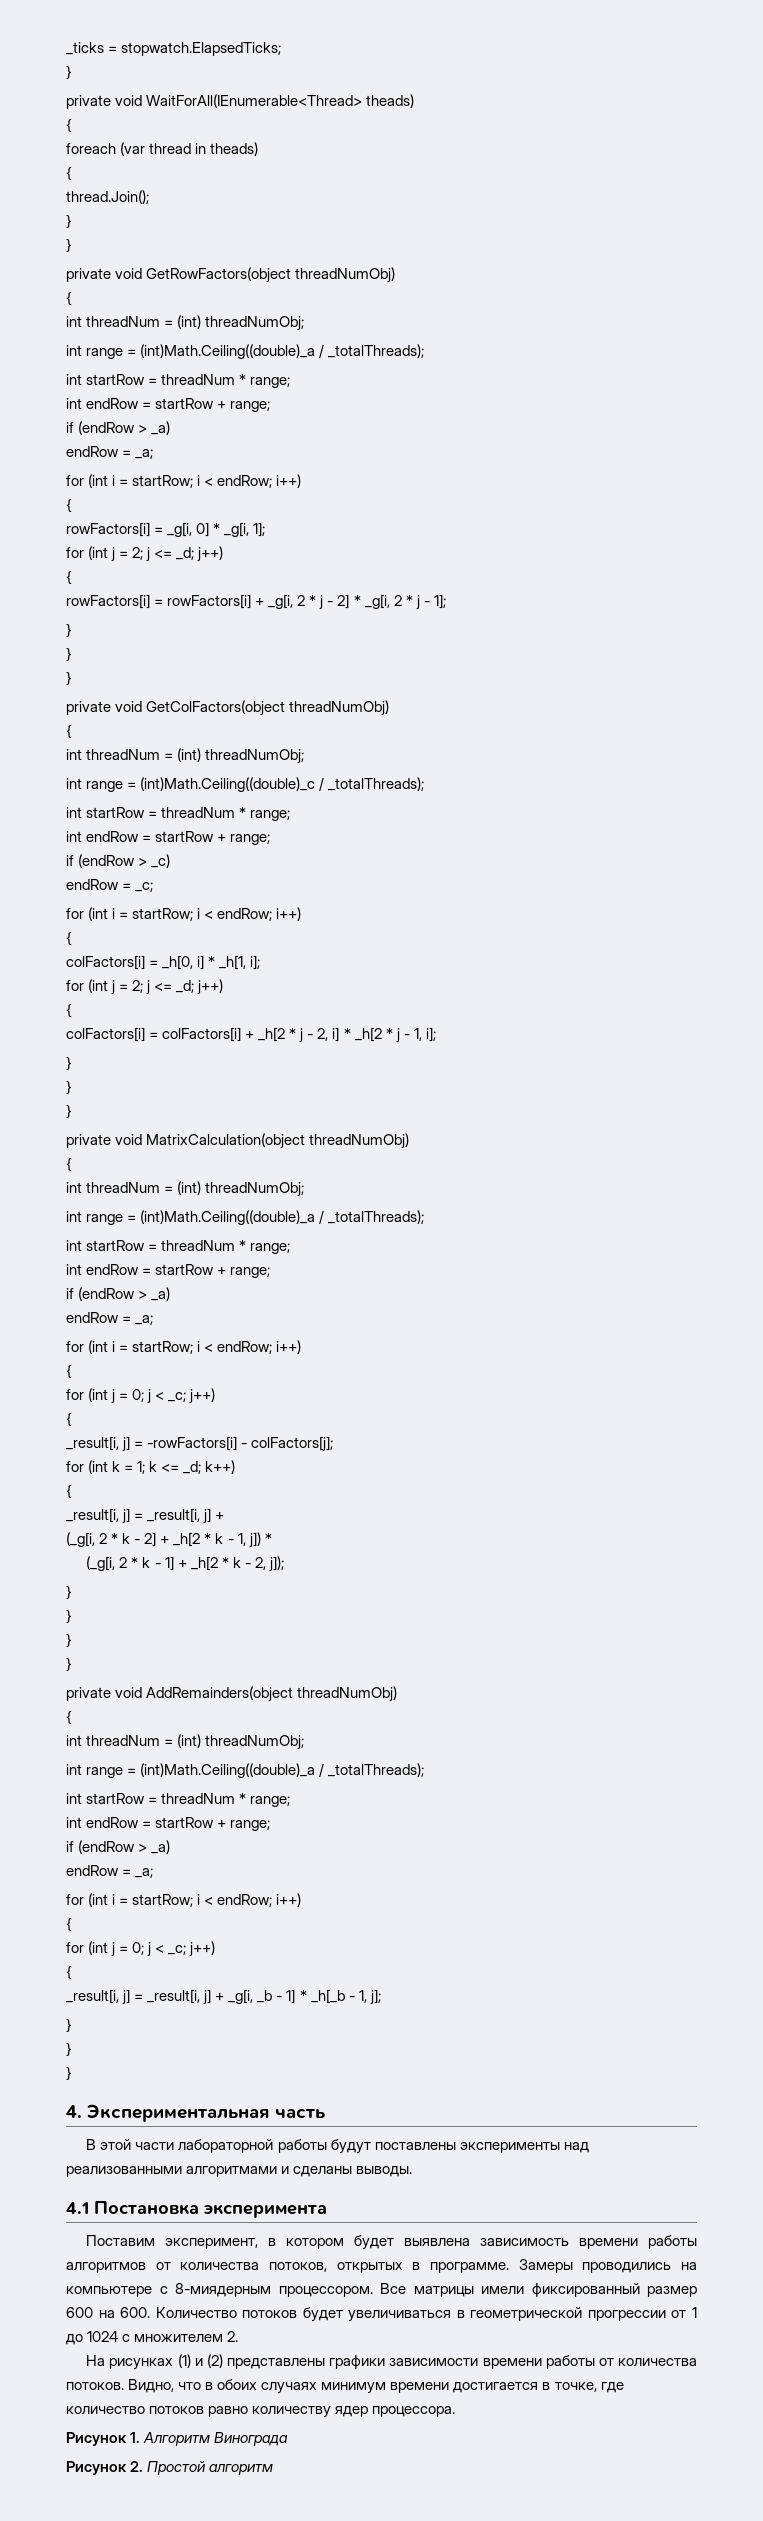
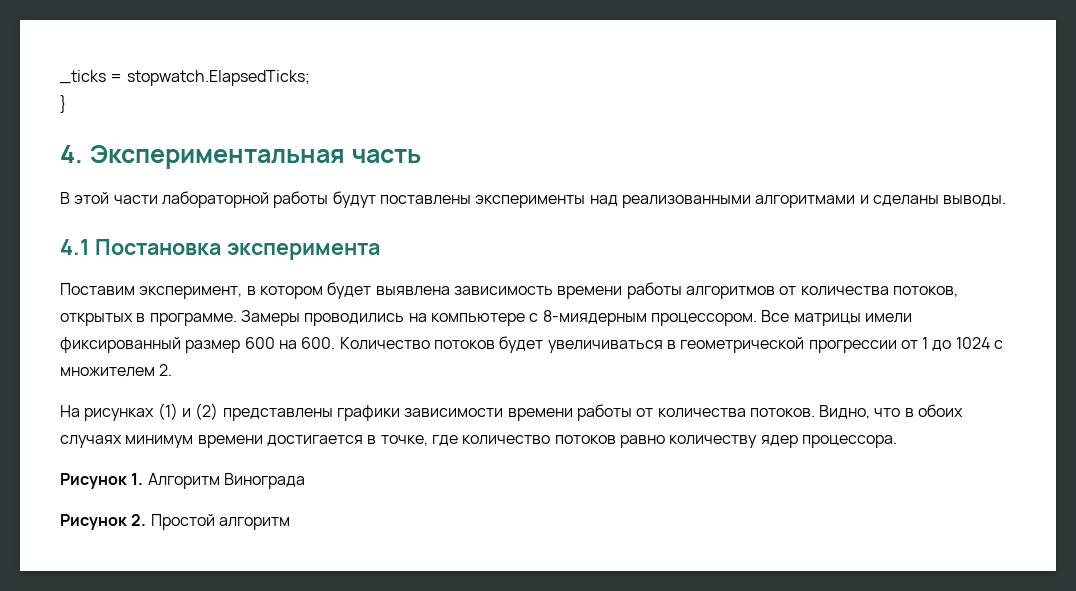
[66,94,415,109] [66,118,72,133] [66,142,259,156] [66,166,72,181] [66,190,149,204] [66,214,72,229] [66,238,72,253] [66,267,396,283] [66,291,72,306] [66,315,305,331] [66,344,425,359] [66,374,291,388] [66,398,271,412] [66,421,171,435] [66,446,154,459] [66,474,302,488] [66,498,72,513] [66,522,266,537] [66,546,224,562] [66,570,72,585] [66,594,446,610] [66,623,72,638] [66,647,72,662] [66,671,72,686] [66,700,390,716] [66,724,72,739] [66,748,305,764] [66,777,425,792] [66,807,291,821] [66,831,271,845] [66,854,171,868] [66,879,154,892] [66,907,302,921] [66,931,72,946] [66,955,261,970] [66,979,224,995] [66,1003,72,1018] [66,1027,436,1043] [66,1056,72,1071] [66,1080,72,1095] [66,1104,72,1119] [66,1133,410,1149] [66,1157,72,1172] [66,1181,305,1197] [66,1210,425,1225] [66,1240,291,1254] [66,1264,271,1278] [66,1287,171,1301] [66,1312,154,1325] [66,1340,302,1354] [66,1364,72,1379] [66,1388,216,1404] [66,1412,72,1427] [66,1436,334,1452] [66,1460,236,1474] [66,1484,72,1499] [66,1508,225,1524] [66,1532,272,1548] [86,1556,284,1572] [66,1585,72,1600] [66,1609,72,1624] [66,1633,72,1648] [66,1657,72,1672] [66,1686,398,1702] [66,1710,72,1725] [66,1734,305,1750] [66,1763,425,1778] [66,1793,291,1807] [66,1817,271,1831] [66,1840,171,1854] [66,1865,154,1878] [66,1893,302,1907] [66,1917,72,1932] [66,1941,216,1957] [66,1965,72,1980] [66,1989,381,2005] [66,2018,72,2033] [66,2042,72,2057] [66,2066,72,2081] // private void WaitForAll(IEnumerable<Thread> theads) // { // foreach (var thread in theads) // { // thread.Join(); // } // } // private void GetRowFactors(object threadNumObj) // { // int threadNum = (int) threadNumObj; // int range = (int)Math.Ceiling((double)_a / _totalThreads); // int startRow = threadNum * range; // int endRow = startRow + range; // if (endRow > _a) // endRow = _a; // for (int i = startRow; i < endRow; i++) // { // rowFactors[i] = _g[i, 0] * _g[i, 1]; // for (int j = 2; j <= _d; j++) // { // rowFactors[i] = rowFactors[i] + _g[i, 2 * j - 2] * _g[i, 2 * j - 1]; // } // } // } // private void GetColFactors(object threadNumObj) // { // int threadNum = (int) threadNumObj; // int range = (int)Math.Ceiling((double)_c / _totalThreads); // int startRow = threadNum * range; // int endRow = startRow + range; // if (endRow > _c) // endRow = _c; // for (int i = startRow; i < endRow; i++) // { // colFactors[i] = _h[0, i] * _h[1, i]; // for (int j = 2; j <= _d; j++) // { // colFactors[i] = colFactors[i] + _h[2 * j - 2, i] * _h[2 * j - 1, i]; // } // } // } // private void MatrixCalculation(object threadNumObj) // { // int threadNum = (int) threadNumObj; // int range = (int)Math.Ceiling((double)_a / _totalThreads); // int startRow = threadNum * range; // int endRow = startRow + range; // if (endRow > _a) // endRow = _a; // for (int i = startRow; i < endRow; i++) // { // for (int j = 0; j < _c; j++) // { // _result[i, j] = -rowFactors[i] - colFactors[j]; // for (int k = 1; k <= _d; k++) // { // _result[i, j] = _result[i, j] + // (_g[i, 2 * k - 2] + _h[2 * k - 1, j]) * // (_g[i, 2 * k - 1] + _h[2 * k - 2, j]); // } // } // } // } // private void AddRemainders(object threadNumObj) // { // int threadNum = (int) threadNumObj; // int range = (int)Math.Ceiling((double)_a / _totalThreads); // int startRow = threadNum * range; // int endRow = startRow + range; // if (endRow > _a) // endRow = _a; // for (int i = startRow; i < endRow; i++) // { // for (int j = 0; j < _c; j++) // { // _result[i, j] = _result[i, j] + _g[i, _b - 1] * _h[_b - 1, j]; // } // } // } -> (67, 104) none

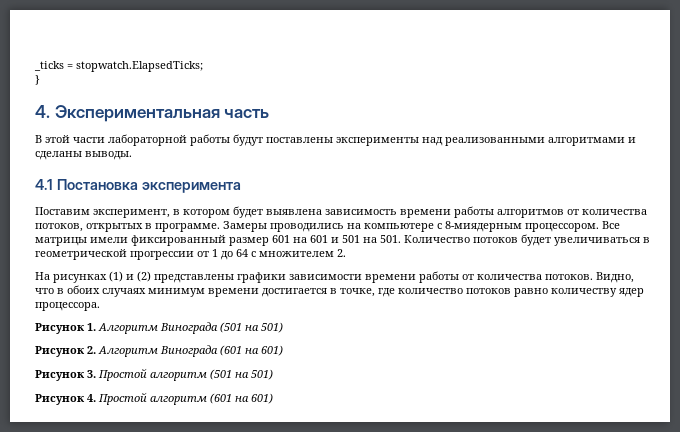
[244,337,336,349] 600 на 600. -> [272,235,401,243] 601 на 601 и 501 на 501.
[955,337,990,349] 1024 -> [236,249,248,257] 64
(305, 481) none -> [220,322,283,333] (501 на 501)
[150,514,290,530] Простой алгоритм -> [98,345,283,357] [35,368,273,381] [35,392,273,405] Алгоритм Винограда (601 на 601) // Рисунок 3. Простой алгоритм (501 на 501) // Рисунок 4. Простой алгоритм (601 на 601)

